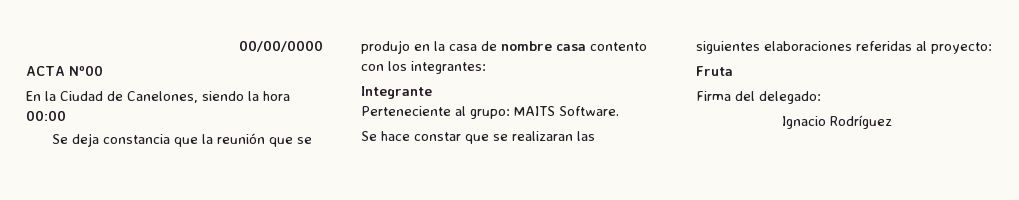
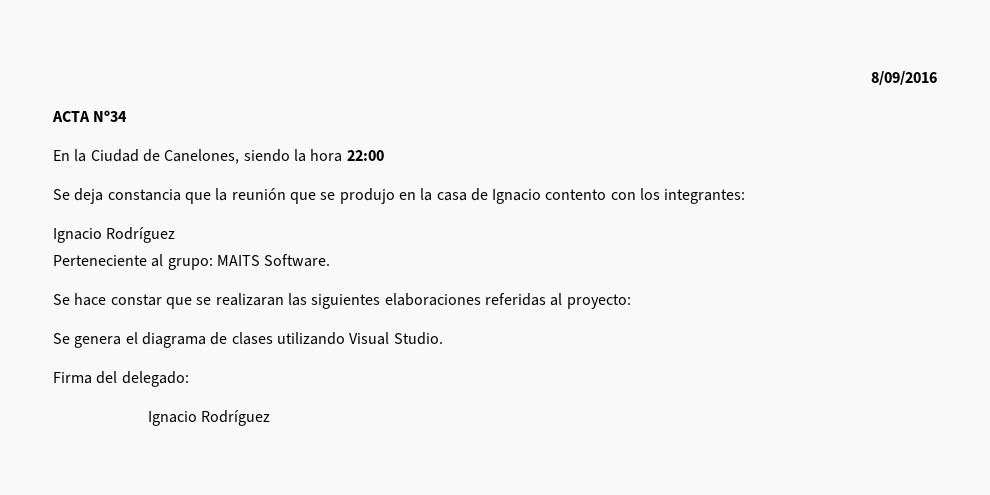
[239,40,323,52] 00/00/0000 -> [871,71,937,85] 8/09/2016
[69,65,103,76] Nº00 -> [93,110,128,122] Nº34
[26,110,66,121] 00:00 -> [346,150,384,161] 22:00
[501,41,586,51] nombre casa -> [492,189,542,204] Ignacio
[361,86,432,99] Integrante -> [53,227,176,243] Ignacio Rodríguez
[696,66,733,76] Fruta -> [53,332,443,348] Se genera el diagrama de clases utilizando Visual Studio.

